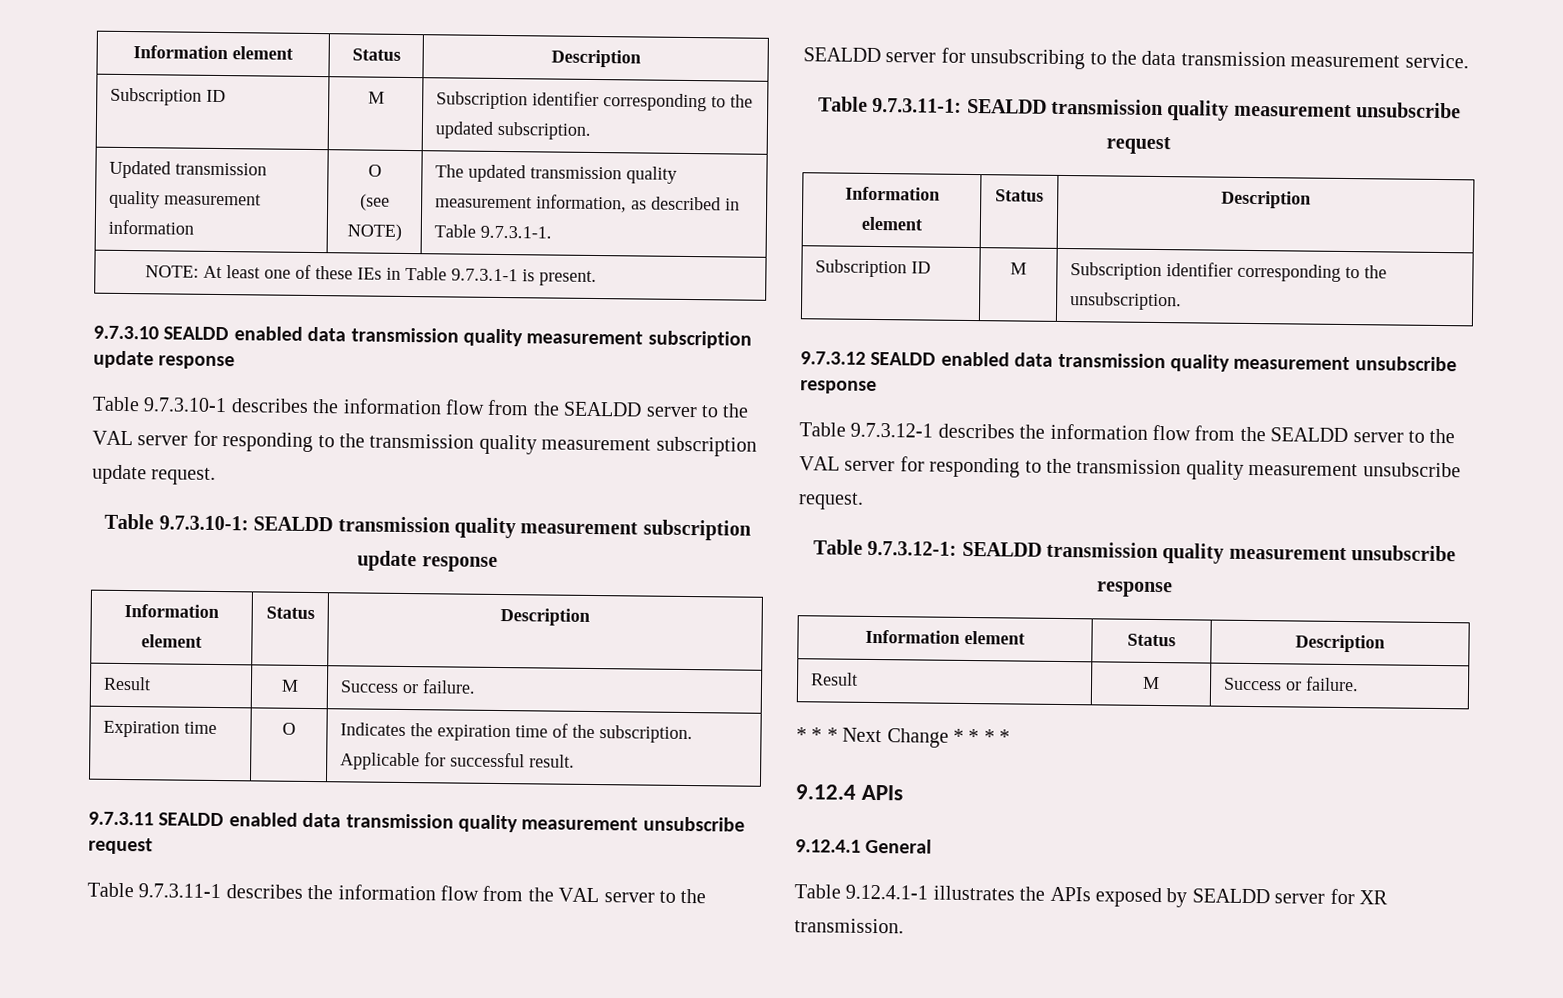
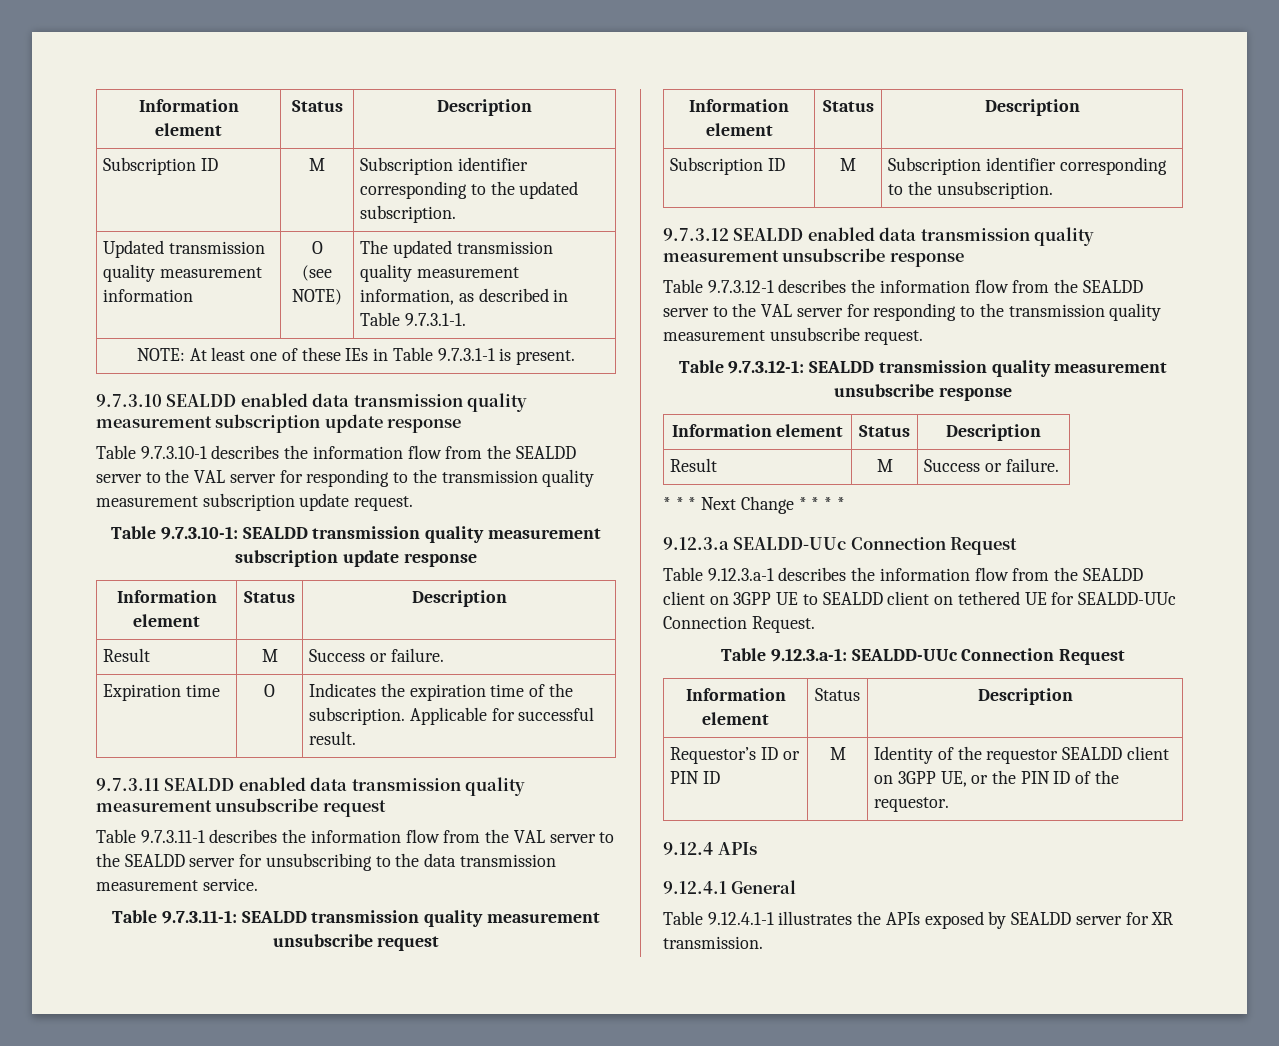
(1011, 736) none -> [663,537,1018,555] [663,567,1143,581] [663,591,1176,605] [663,616,815,633] [721,648,1125,665] [685,688,786,701] [702,712,769,725] [815,688,860,701] [977,688,1073,705] [670,747,800,764] [670,771,720,784] [829,747,846,760] [874,746,1169,764] [874,770,1119,787] [874,797,950,812] // 9.12.3.a SEALDD-UUc Connection Request // Table 9.12.3.a-1 describes the information flow from the SEALDD client on 3GPP UE to SEALDD client on tethered UE for SEALDD-UUc Connection Request. // Table 9.12.3.a-1: SEALDD-UUc Connection Request // Information element | Status | Description // Requestor’s ID or PIN ID | M | Identity of the requestor SEALDD client on 3GPP UE, or the PIN ID of the requestor.

